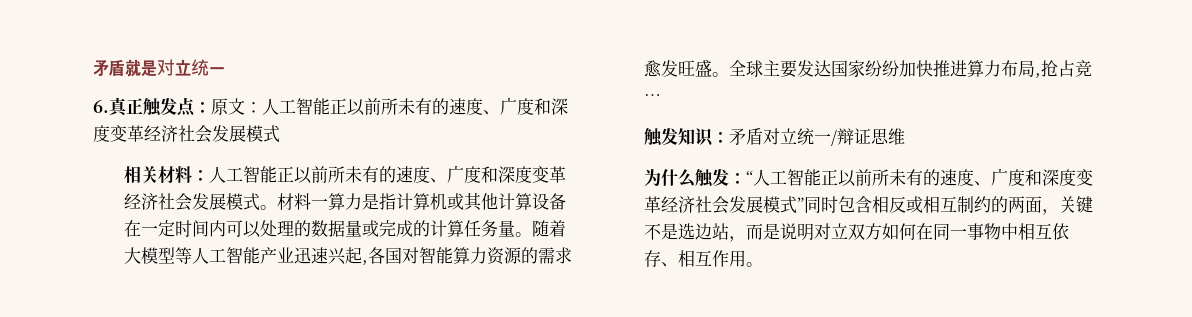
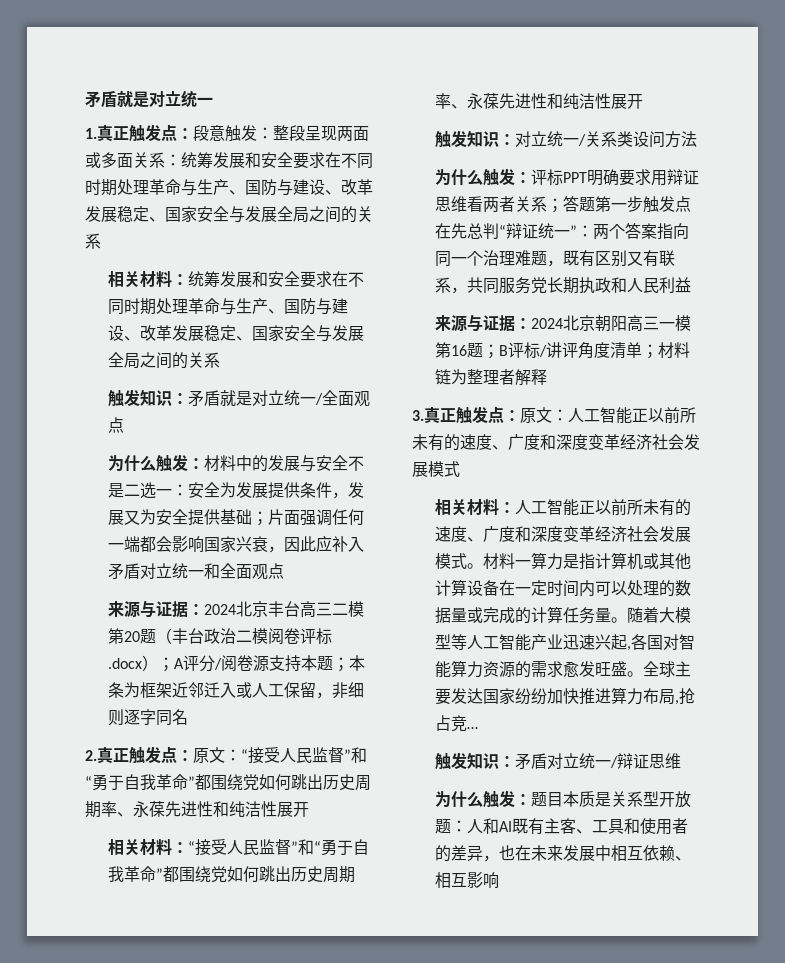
[93,100,109,113] 6. -> [85,124,369,142] [85,152,373,169] [85,179,373,196] [85,206,373,223] [85,233,101,249] [107,270,364,288] [107,298,348,315] [107,325,364,342] [107,352,220,369] [107,389,370,407] [107,417,124,433] [107,454,364,472] [107,482,364,499] [107,509,364,526] [107,535,364,553] [107,563,284,580] [107,601,364,618] [107,628,332,645] [107,655,365,672] [107,682,364,699] [107,709,188,726] [85,746,367,764] [85,774,371,791] [85,801,309,818] [107,838,369,856] [107,866,355,883] [434,93,643,109] [434,130,697,148] [434,168,699,186] [434,196,691,213] [434,223,689,240] [434,250,675,267] [434,277,691,294] [434,315,691,332] [434,342,690,359] [434,369,547,386] [412,410,424,421] 1.真正触发点：段意触发：整段呈现两面或多面关系：统筹发展和安全要求在不同时期处理革命与生产、国防与建设、改革发展稳定、国家安全与发展全局之间的关系 // 相关材料：统筹发展和安全要求在不同时期处理革命与生产、国防与建设、改革发展稳定、国家安全与发展全局之间的关系 // 触发知识：矛盾就是对立统一/全面观点 // 为什么触发：材料中的发展与安全不是二选一：安全为发展提供条件，发展又为安全提供基础；片面强调任何一端都会影响国家兴衰，因此应补入矛盾对立统一和全面观点 // 来源与证据：2024北京丰台高三二模第20题（丰台政治二模阅卷评标.docx）；A评分/阅卷源支持本题；本条为框架近邻迁入或人工保留，非细则逐字同名 // 2.真正触发点：原文：“接受人民监督”和“勇于自我革命”都围绕党如何跳出历史周期率、永葆先进性和纯洁性展开 // 相关材料：“接受人民监督”和“勇于自我革命”都围绕党如何跳出历史周期率、永葆先进性和纯洁性展开 // 触发知识：对立统一/关系类设问方法 // 为什么触发：评标PPT明确要求用辩证思维看两者关系；答题第一步触发点在先总判“辩证统一”：两个答案指向同一个治理难题，既有区别又有联系，共同服务党长期执政和人民利益 // 来源与证据：2024北京朝阳高三一模第16题；B评标/讲评角度清单；材料链为整理者解释 // 3.
[746,168,1094,187] [644,196,1094,215] [644,223,1070,242] [644,250,764,267] “人工智能正以前所未有的速度、广度和深度变革经济社会发展模式”同时包含相反或相互制约的两面，关键不是选边站，而是说明对立双方如何在同一事物中相互依存、相互作用。 -> [530,791,691,808] [434,818,688,835] [434,845,691,862] [434,872,499,889] 题目本质是关系型开放题：人和AI既有主客、工具和使用者的差异，也在未来发展中相互依赖、相互影响

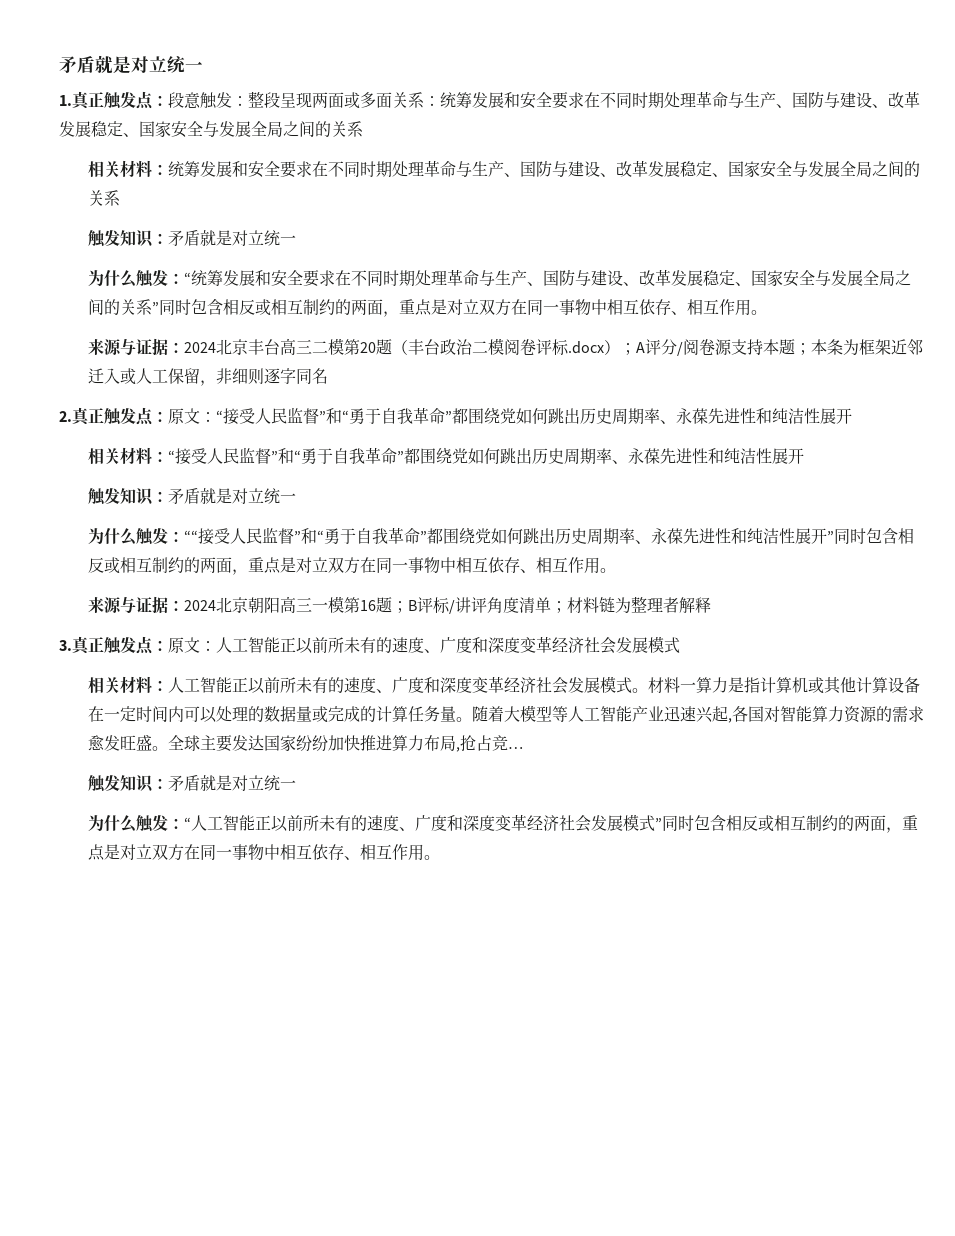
[314,390,370,407] [107,417,124,433] [107,454,364,472] [107,482,364,499] [107,509,364,526] [107,535,364,553] [107,563,284,580] /全面观点 // 为什么触发：材料中的发展与安全不是二选一：安全为发展提供条件，发展又为安全提供基础；片面强调任何一端都会影响国家兴衰，因此应补入矛盾对立统一和全面观点 -> [87,269,911,288] [87,299,767,317] // 为什么触发：“统筹发展和安全要求在不同时期处理革命与生产、国防与建设、改革发展稳定、国家安全与发展全局之间的关系”同时包含相反或相互制约的两面，重点是对立双方在同一事物中相互依存、相互作用。
[514,131,697,148] [434,168,699,186] [434,196,691,213] [434,223,689,240] [434,250,675,267] [434,277,691,294] 对立统一/关系类设问方法 // 为什么触发：评标PPT明确要求用辩证思维看两者关系；答题第一步触发点在先总判“辩证统一”：两个答案指向同一个治理难题，既有区别又有联系，共同服务党长期执政和人民利益 -> [167,488,296,504] [87,527,914,546] [87,557,616,575] 矛盾就是对立统一 // 为什么触发：““接受人民监督”和“勇于自我革命”都围绕党如何跳出历史周期率、永葆先进性和纯洁性展开”同时包含相反或相互制约的两面，重点是对立双方在同一事物中相互依存、相互作用。
[546,753,681,769] [434,790,691,808] [434,818,688,835] [434,845,691,862] [434,872,499,889] 对立统一/辩证思维 // 为什么触发：题目本质是关系型开放题：人和AI既有主客、工具和使用者的差异，也在未来发展中相互依赖、相互影响 -> [199,775,296,791] [87,814,918,833] [87,844,440,861] 就是对立统一 // 为什么触发：“人工智能正以前所未有的速度、广度和深度变革经济社会发展模式”同时包含相反或相互制约的两面，重点是对立双方在同一事物中相互依存、相互作用。

